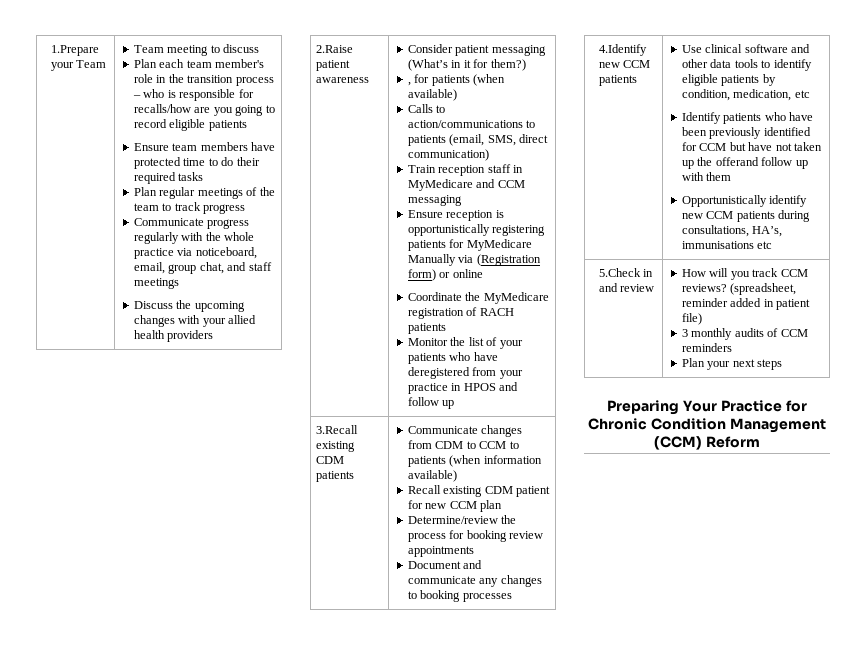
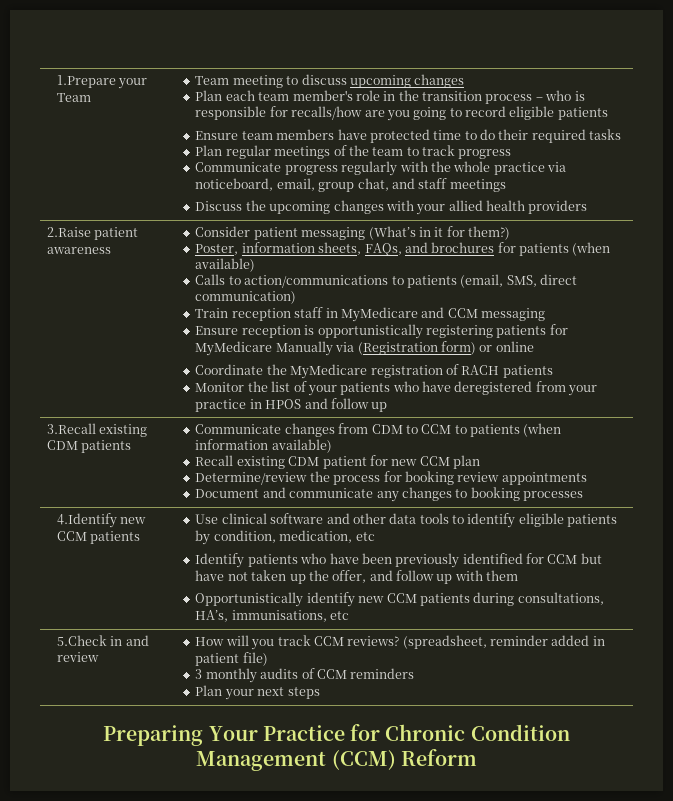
(260, 48) none -> [349,74,465,88] upcoming changes
[408,82,412,86] , -> [195,242,495,256] Poster, information sheets, FAQs, and brochures
[715,157,759,166] offerand -> [332,570,393,583] offer, and
[682,241,755,249] immunisations -> [231,610,327,622] immunisations,

